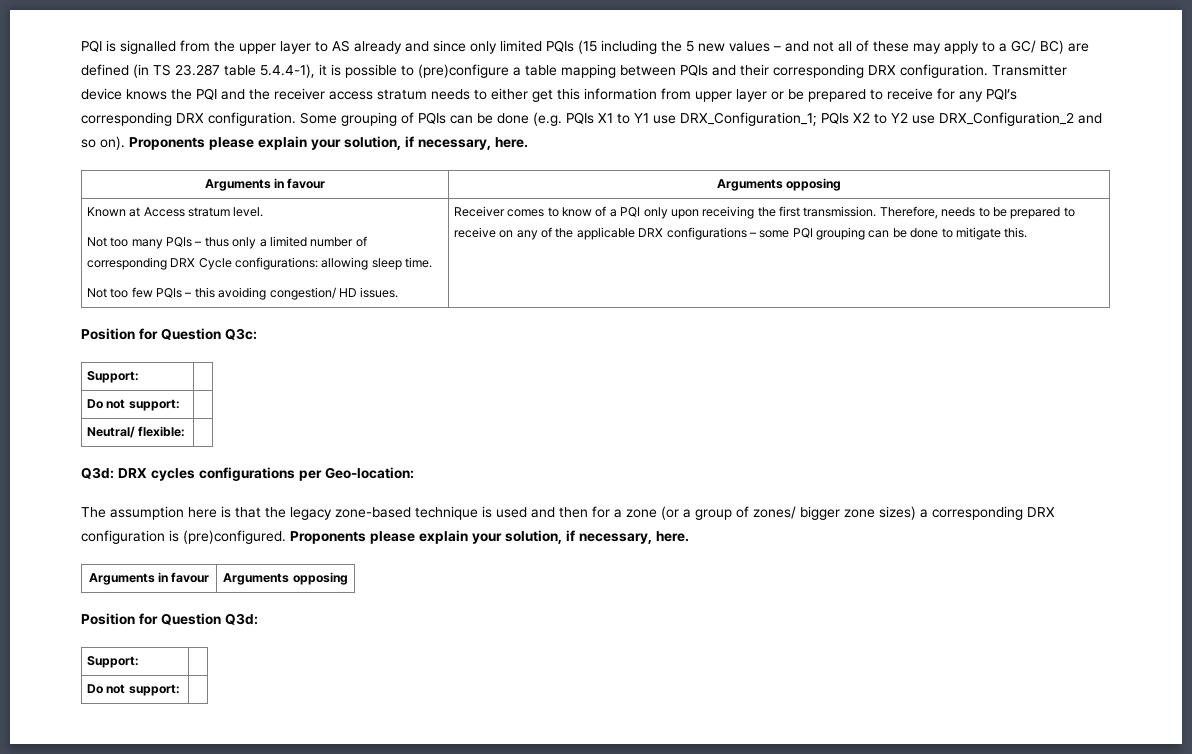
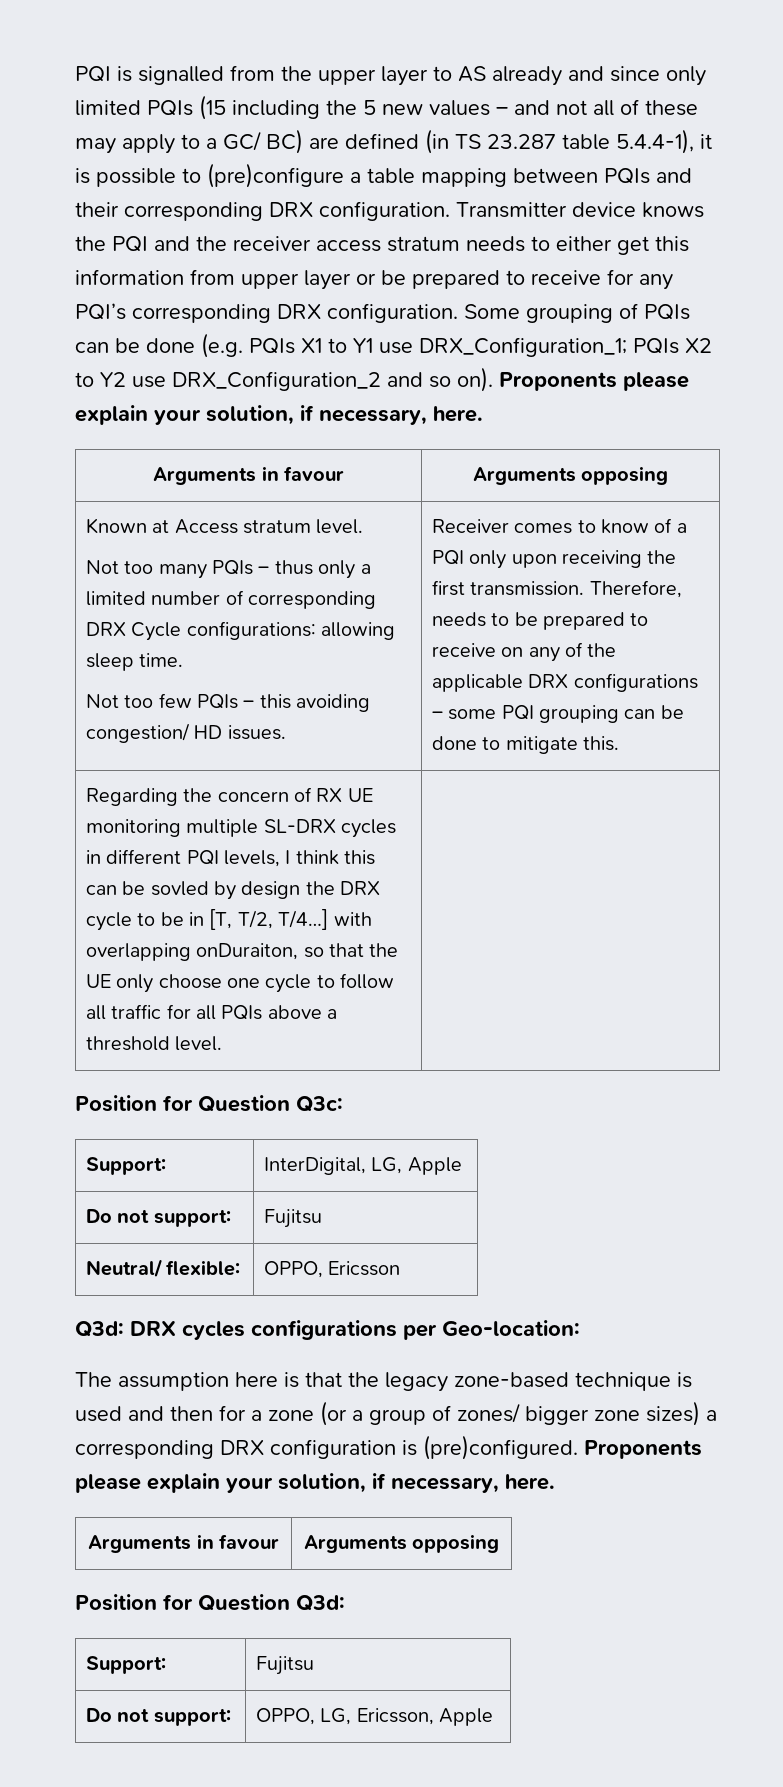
(1028, 232) none -> [85,787,373,806] [85,819,397,838] [85,849,376,867] [85,881,381,900] [85,909,372,931] [85,943,399,961] [85,973,395,993] [85,1004,338,1020] [85,1036,223,1051] // Regarding the concern of RX UE monitoring multiple SL-DRX cycles in different PQI levels, I think this can be sovled by design the DRX cycle to be in [T, T/2, T/4…] with overlapping onDuraiton, so that the UE only choose one cycle to follow all traffic for all PQIs above a threshold level. |
[86,399,180,411] // Do not support: | -> [263,1157,462,1175] [85,1209,231,1227] [263,1209,322,1228] InterDigital, LG, Apple // Do not support: | Fujitsu
(186, 431) none -> [263,1261,401,1278] OPPO, Ericsson
[86,684,180,696] // Do not support: | -> [255,1656,314,1675] [85,1708,231,1726] [255,1708,494,1726] Fujitsu // Do not support: | OPPO, LG, Ericsson, Apple

